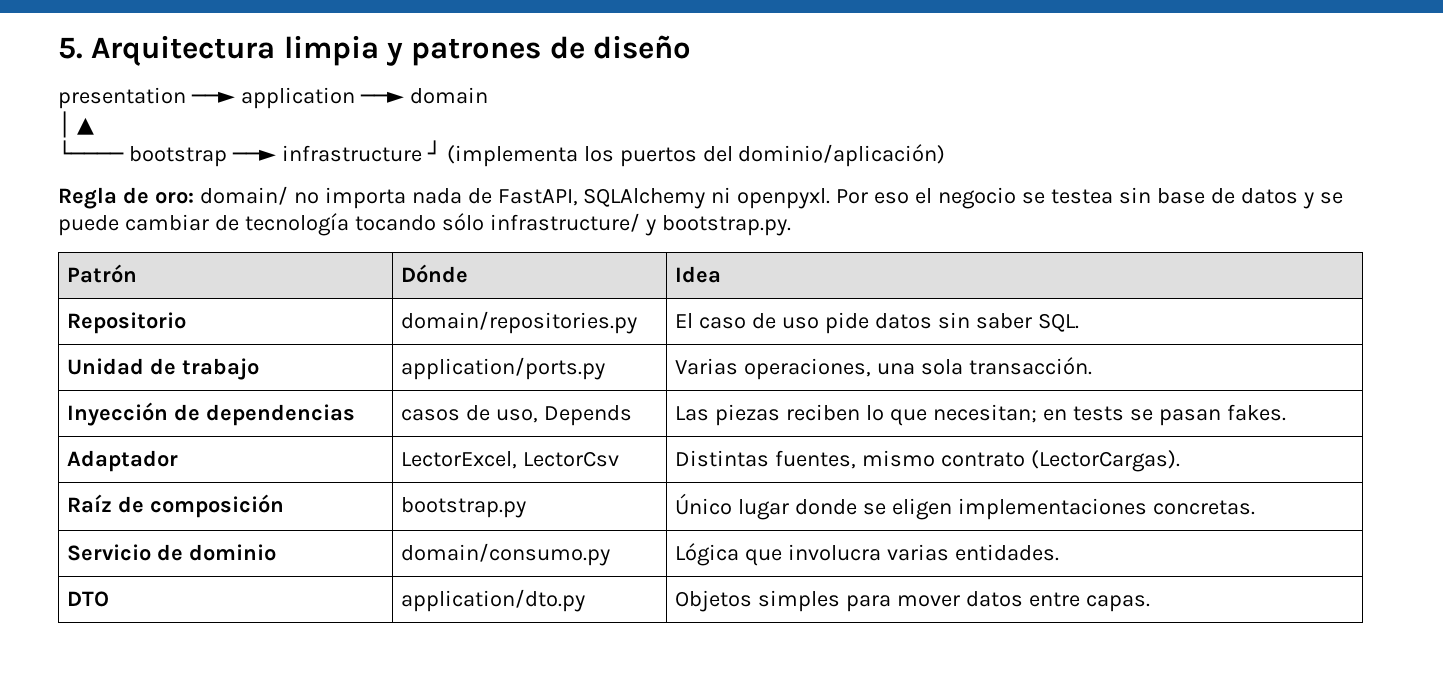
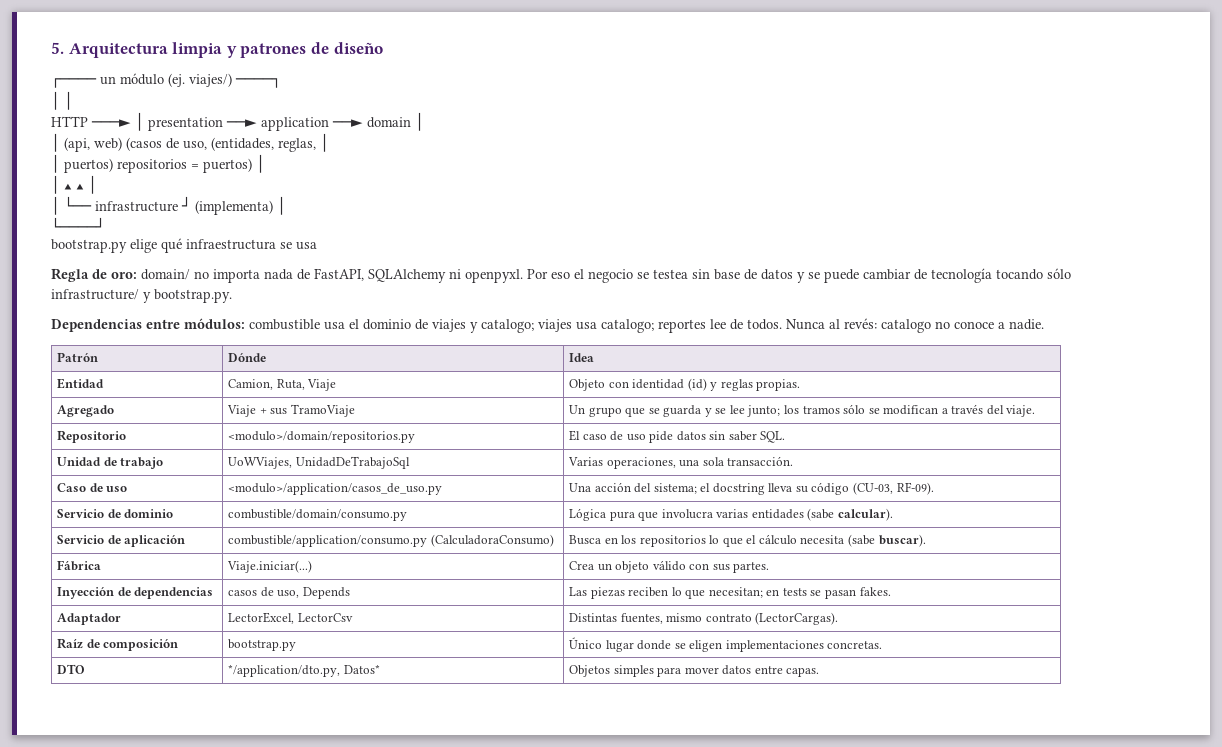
(692, 47) none -> [51,73,281,88] [51,91,73,110] [51,112,144,131] ┌──── un módulo (ej. viajes/) ────┐ // │ │ // HTTP ───► │
[58,111,94,138] [58,140,946,167] // │ ▲ // └──── bootstrap ──► infrastructure ┘ (implementa los puertos del dominio/aplicación) -> [415,112,424,131] [51,133,329,152] [51,154,265,173] [51,175,97,194] [51,196,286,215] [51,217,105,232] [51,238,317,253] │ // │ (api, web) (casos de uso, (entidades, reglas, │ // │ puertos) repositorios = puertos) │ // │ ▲ ▲ │ // │ └── infrastructure ┘ (implementa) │ // └────┘ // bootstrap.py elige qué infraestructura se usa
[67,264,138,283] [401,264,469,283] [675,266,722,283] // Patrón | Dónde | Idea -> [51,318,1044,333] [57,352,99,362] [228,352,267,362] [569,353,595,362] [57,378,105,389] [228,379,337,391] [569,378,801,391] [57,405,115,417] [227,404,355,417] [569,404,1036,417] // Dependencias entre módulos: combustible usa el dominio de viajes y catalogo; viajes usa catalogo; reportes lee de todos. Nunca al revés: catalogo no conoce a nadie. // Patrón | Dónde | Idea // Entidad | Camion, Ruta, Viaje | Objeto con identidad (id) y reglas propias. // Agregado | Viaje + sus TramoViaje | Un grupo que se guarda y se lee junto; los tramos sólo se modifican a través del viaje.
[401,311,638,334] domain/repositories.py -> [228,431,416,443] <modulo>/domain/repositorios.py
[401,357,606,380] application/ports.py -> [228,456,410,469] UoWViajes, UnidadDeTrabajoSql
(1093, 366) none -> [57,483,128,492] [228,483,443,495] [569,482,934,495] [57,509,174,518] [228,509,408,521] [569,508,893,521] [57,534,186,547] [228,534,554,547] [569,534,926,547] [57,560,102,571] [227,560,313,573] [569,560,770,573] // Caso de uso | <modulo>/application/casos_de_uso.py | Una acción del sistema; el docstring lleva su código (CU-03, RF-09). // Servicio de dominio | combustible/domain/consumo.py | Lógica pura que involucra varias entidades (sabe calcular). // Servicio de aplicación | combustible/application/consumo.py (CalculadoraConsumo) | Busca en los repositorios lo que el cálculo necesita (sabe buscar). // Fábrica | Viaje.iniciar(...) | Crea un objeto válido con sus partes.
[67,544,277,561] [401,543,611,566] [675,543,1060,566] // Servicio de dominio | domain/consumo.py | Lógica que involucra varias entidades. -> (883, 645) none
[401,589,586,612] application/dto.py -> [228,664,380,677] */application/dto.py, Datos*

